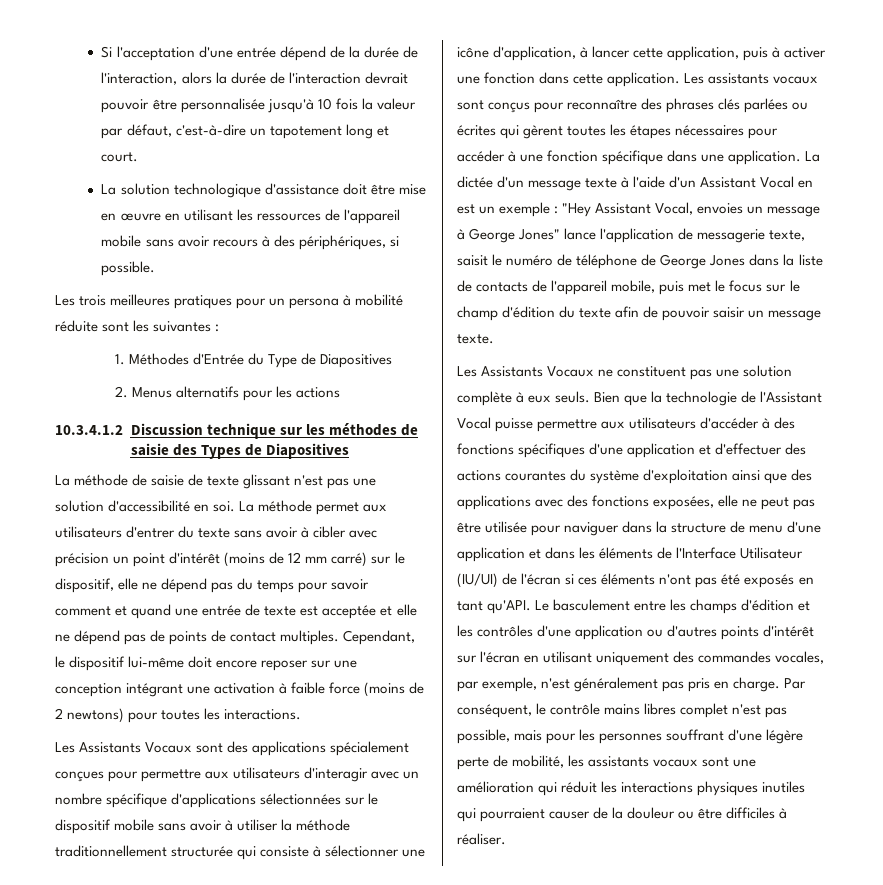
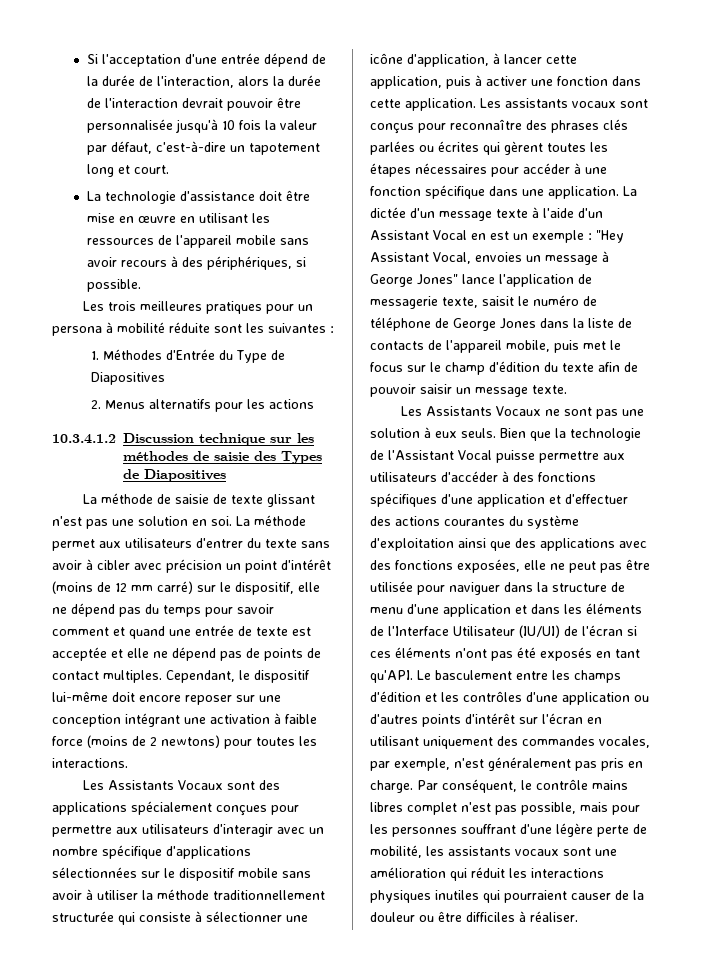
[120,183,261,198] solution technologique -> [104,191,176,204] technologie
[108,500,191,512] d'accessibilité -> (188, 521) none
[617,365,793,380] [457,391,512,406] constituent pas une solution complète -> [563,407,644,419] [370,428,420,438] sont pas une solution

